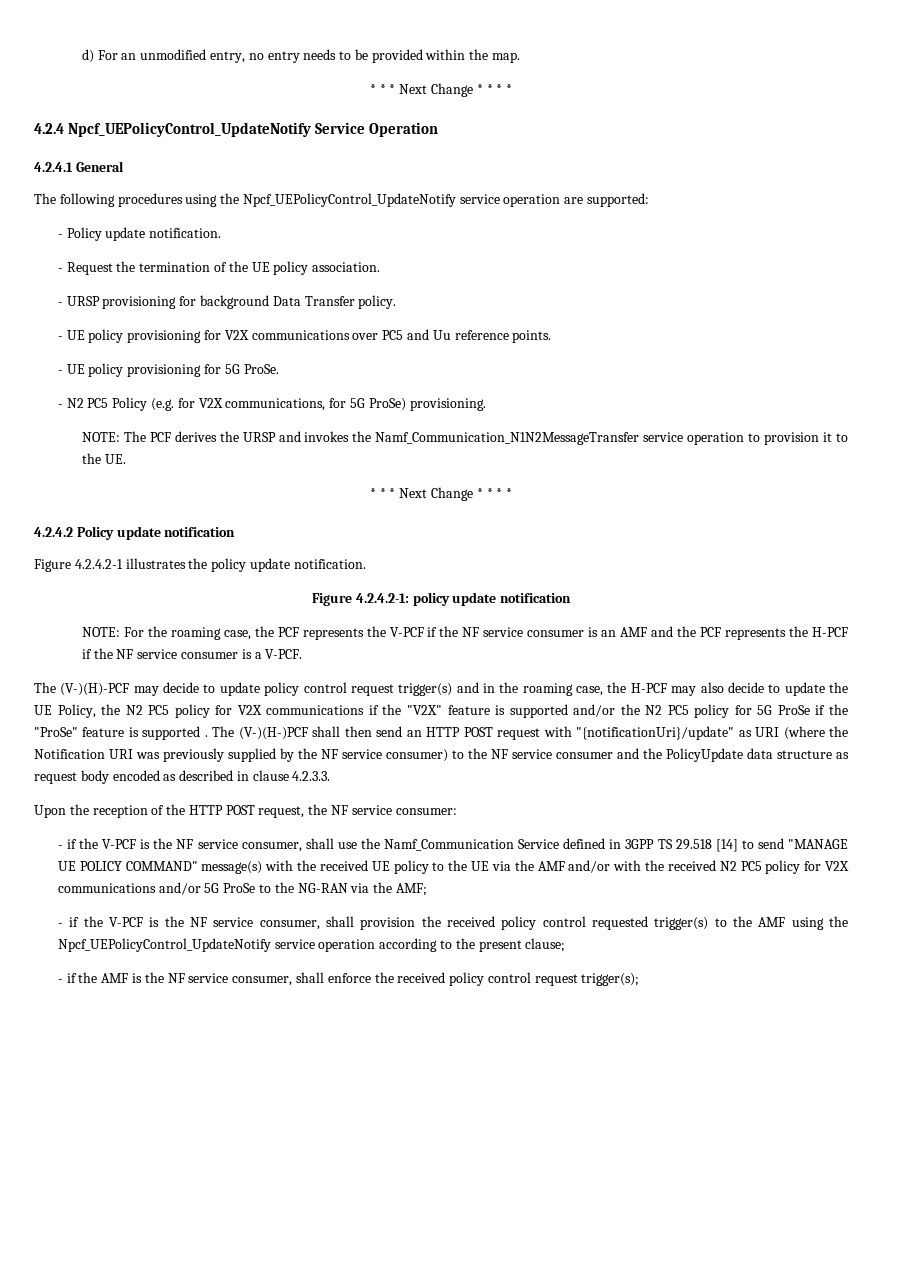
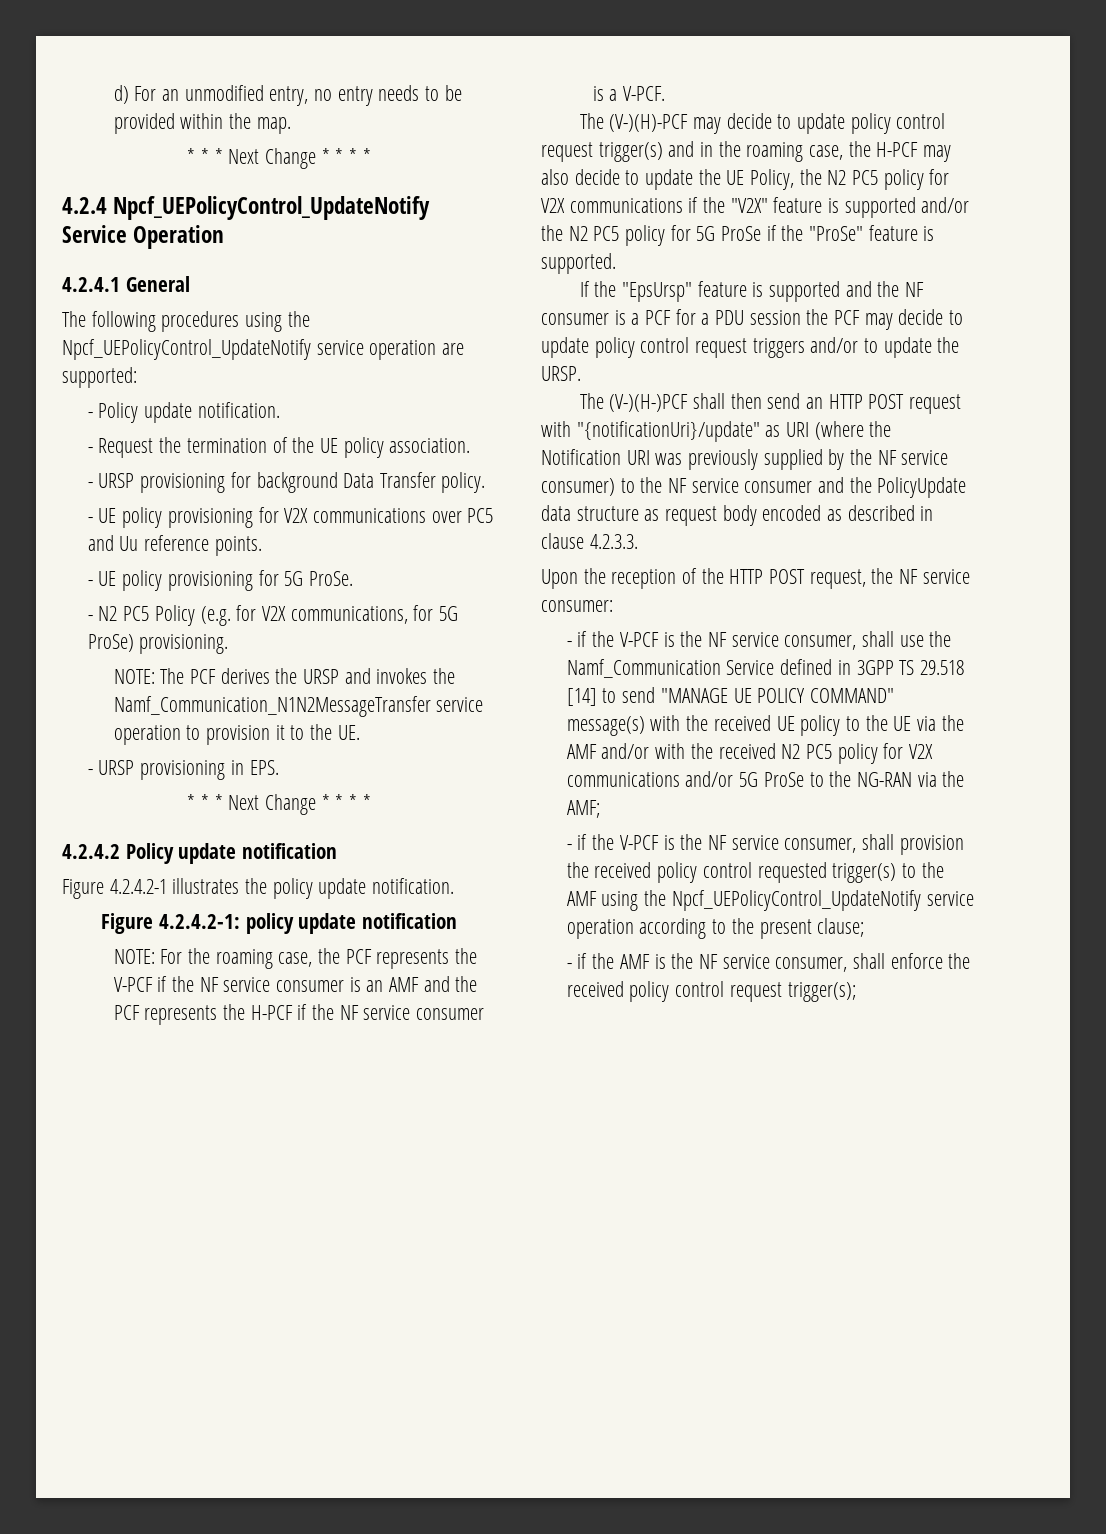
(126, 459) none -> [87,760,279,780] // - URSP provisioning in EPS.
[142,726,208,740] supported . -> [541,253,616,274] [579,281,925,302] [541,309,964,330] [541,337,960,358] [541,366,581,381] supported. // If the "EpsUrsp" feature is supported and the NF consumer is a PCF for a PDU session the PCF may decide to update policy control request triggers and/or to update the URSP. //

